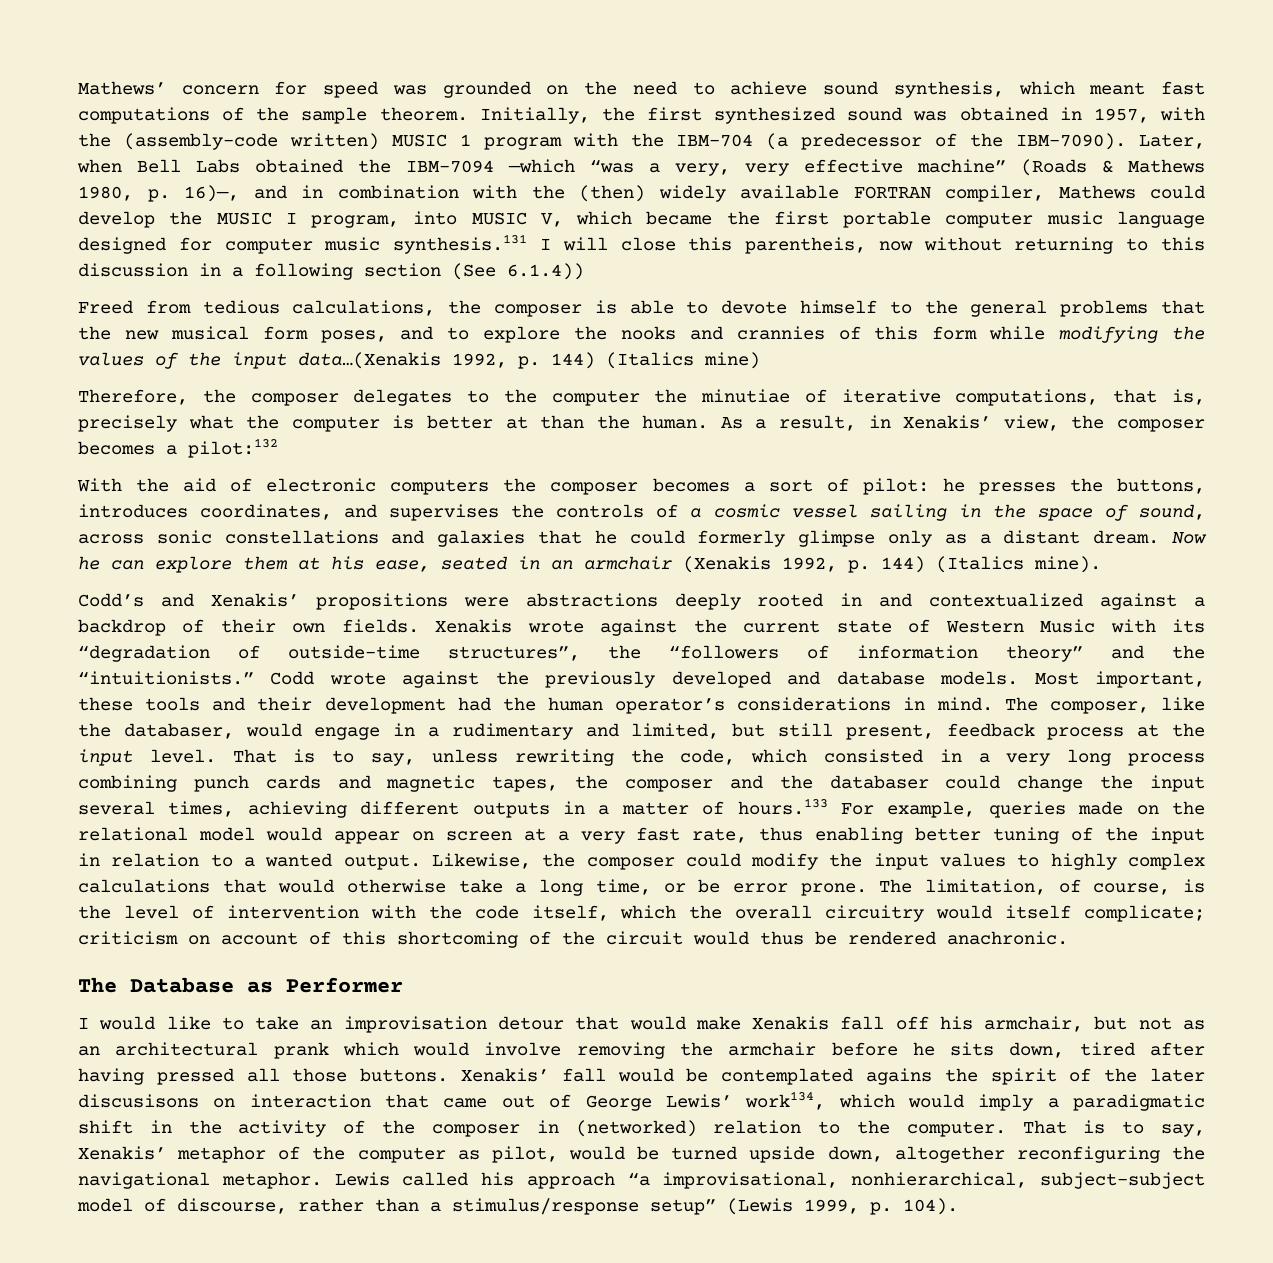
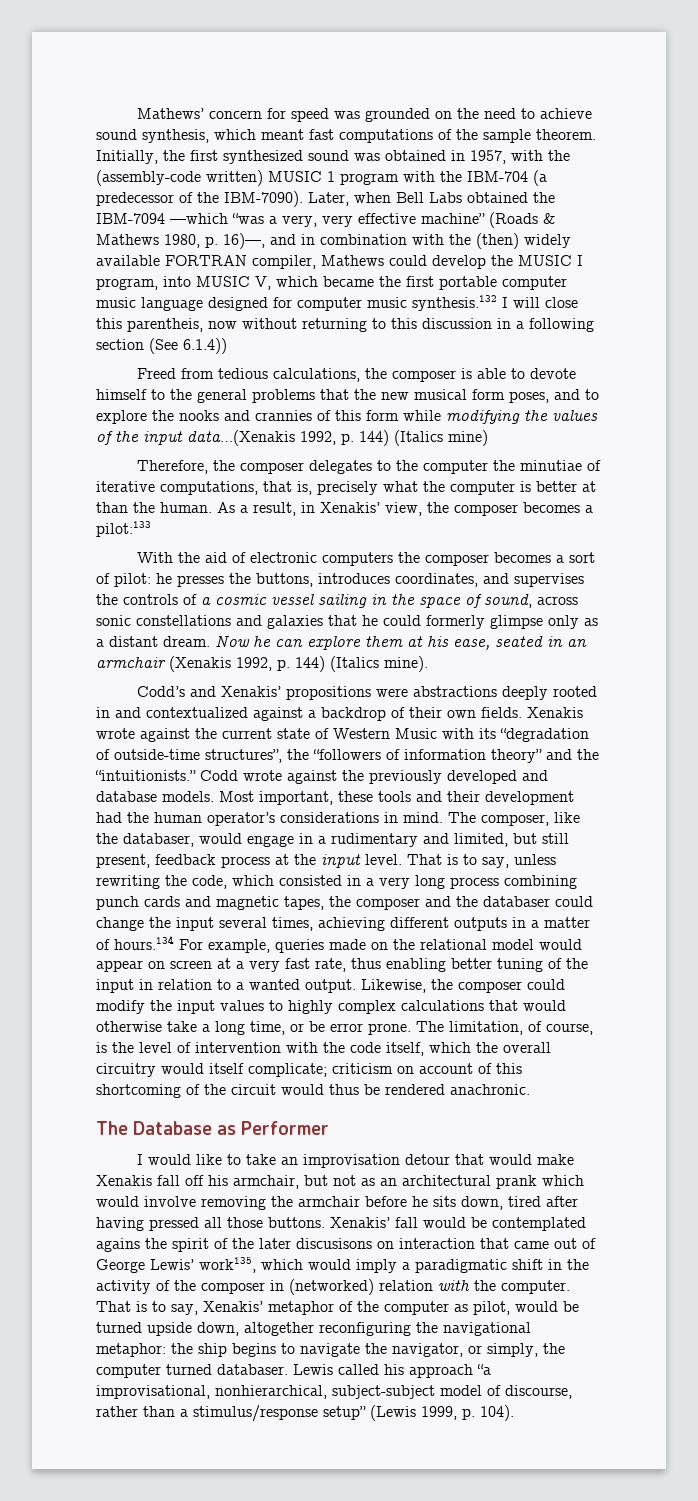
[393,234,528,254] synthesis.131 -> [412,295,497,311] synthesis.132
[188,438,278,458] pilot:132 -> [96,521,151,537] pilot:133
[737,798,828,815] hours.133 -> [114,935,174,950] hours.134
[745,1091,826,1110] work134, -> [199,1257,256,1273] work135,
[818,1121,841,1134] to -> [438,1280,470,1291] with
[221,1172,322,1189] metaphor. -> [96,1343,565,1357] [96,1364,288,1378] metaphor: the ship begins to navigate the navigator, or simply, the computer turned databaser.

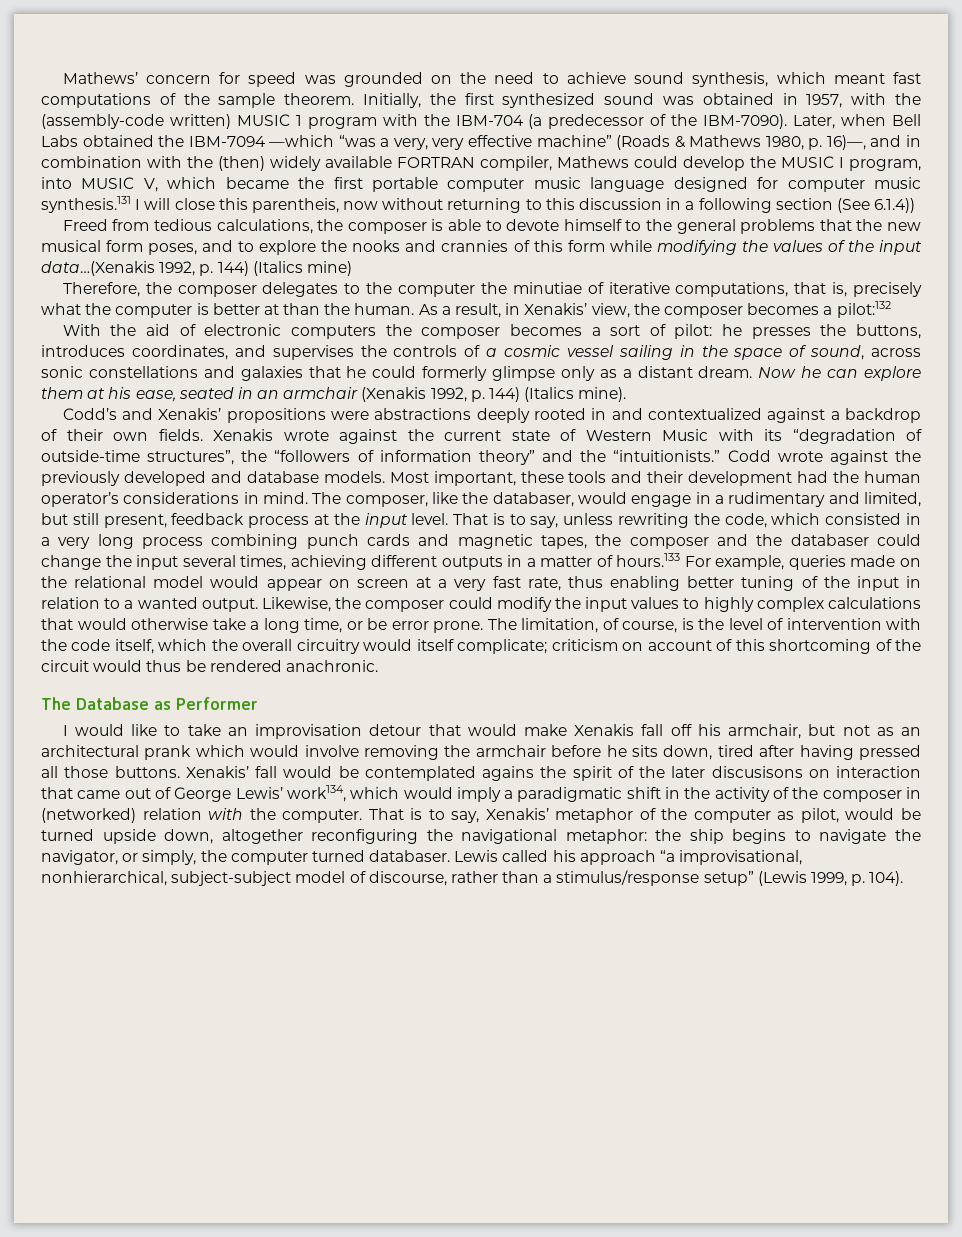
[412,295,497,311] synthesis.132 -> [41,196,131,213] synthesis.131
[96,521,151,537] pilot:133 -> [836,301,891,318] pilot:132
[114,935,174,950] hours.134 -> [616,553,681,567] hours.133
[199,1257,256,1273] work135, -> [286,785,346,802] work134,

